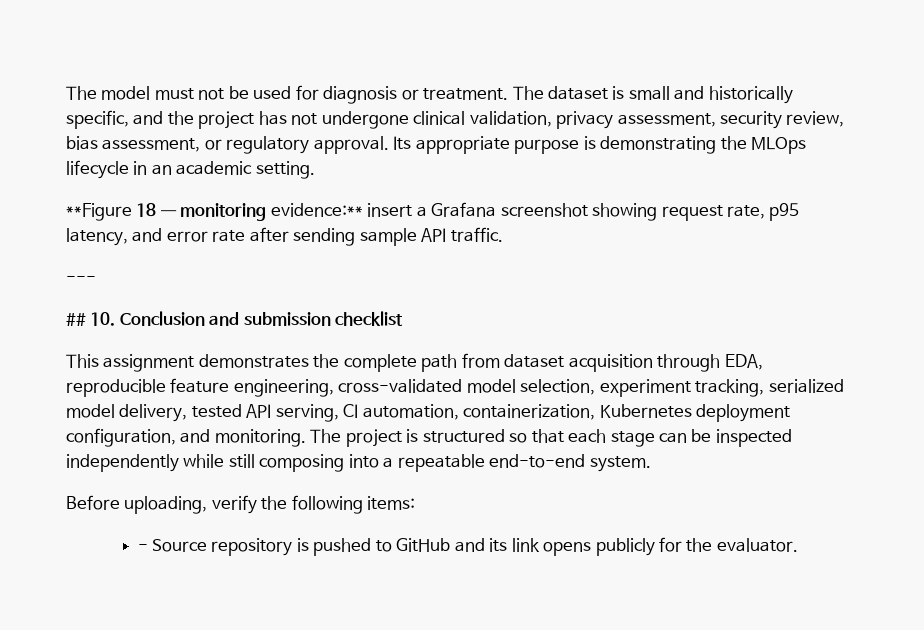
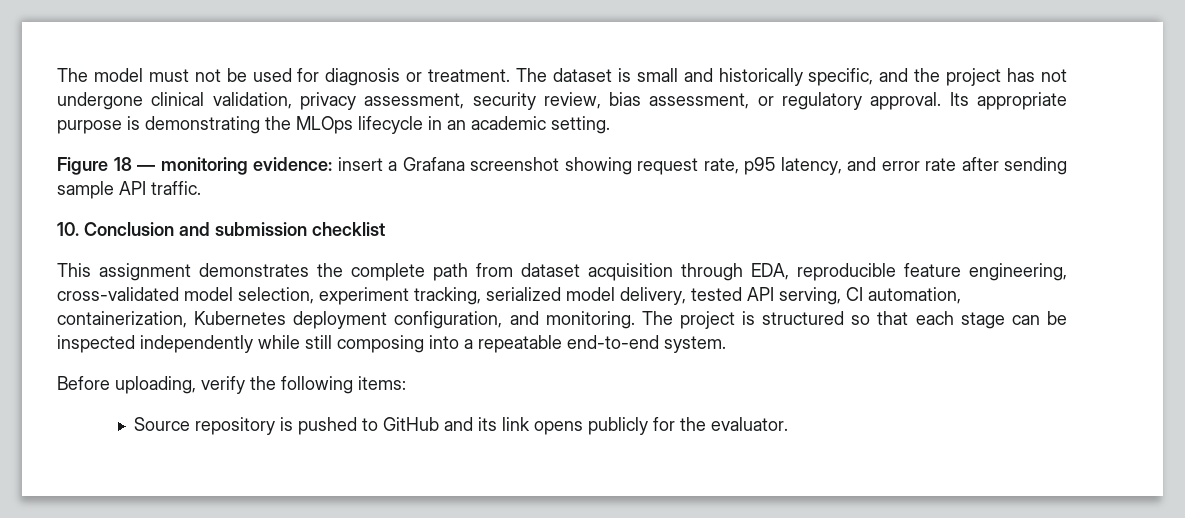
[66,203,132,221] **Figure -> [57,157,108,175] Figure
[270,203,363,217] evidence:** -> [253,157,332,171] evidence:
[66,276,96,283] [66,313,86,326] --- // ## -> (201, 188) none
[137,544,148,551] - -> (406, 383) none

